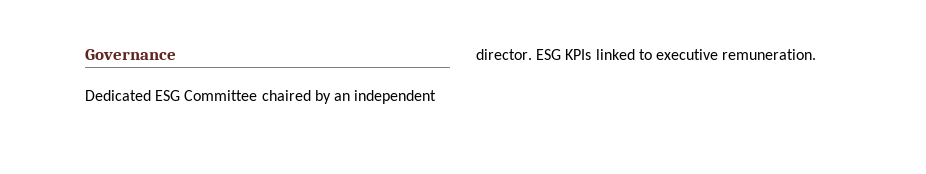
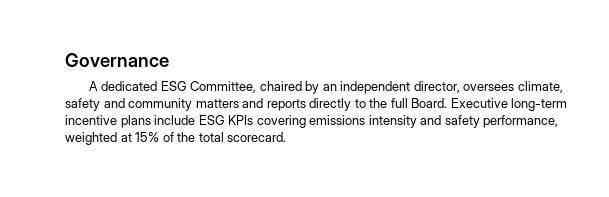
[85,90,437,104] [476,49,817,60] Dedicated ESG Committee chaired by an independent director. ESG KPIs linked to executive remuneration. -> [88,81,563,94] [65,98,568,111] [65,115,559,128] [65,132,287,145] A dedicated ESG Committee, chaired by an independent director, oversees climate, safety and community matters and reports directly to the full Board. Executive long-term incentive plans include ESG KPIs covering emissions intensity and safety performance, weighted at 15% of the total scorecard.

